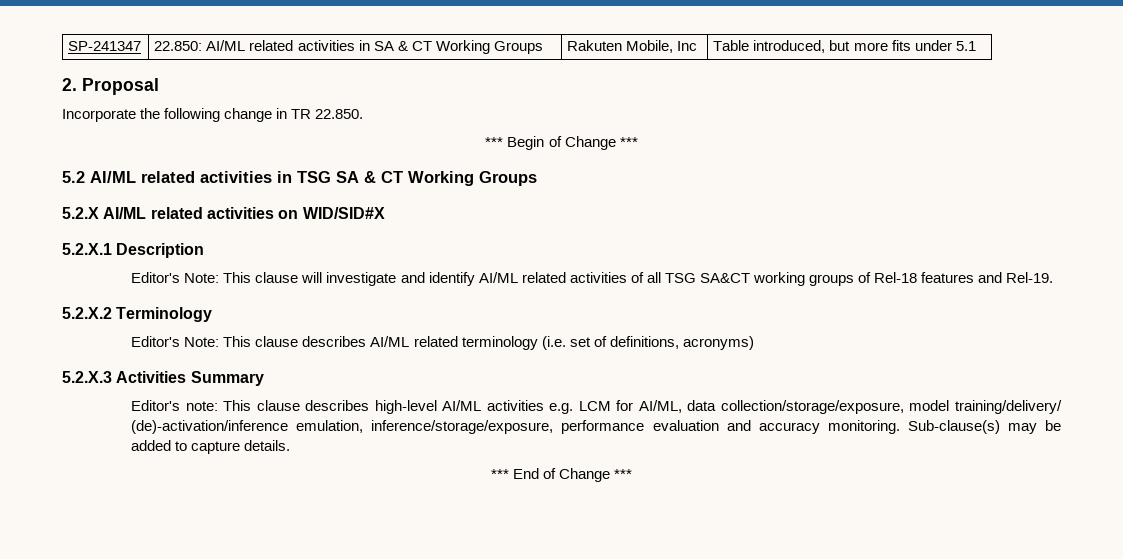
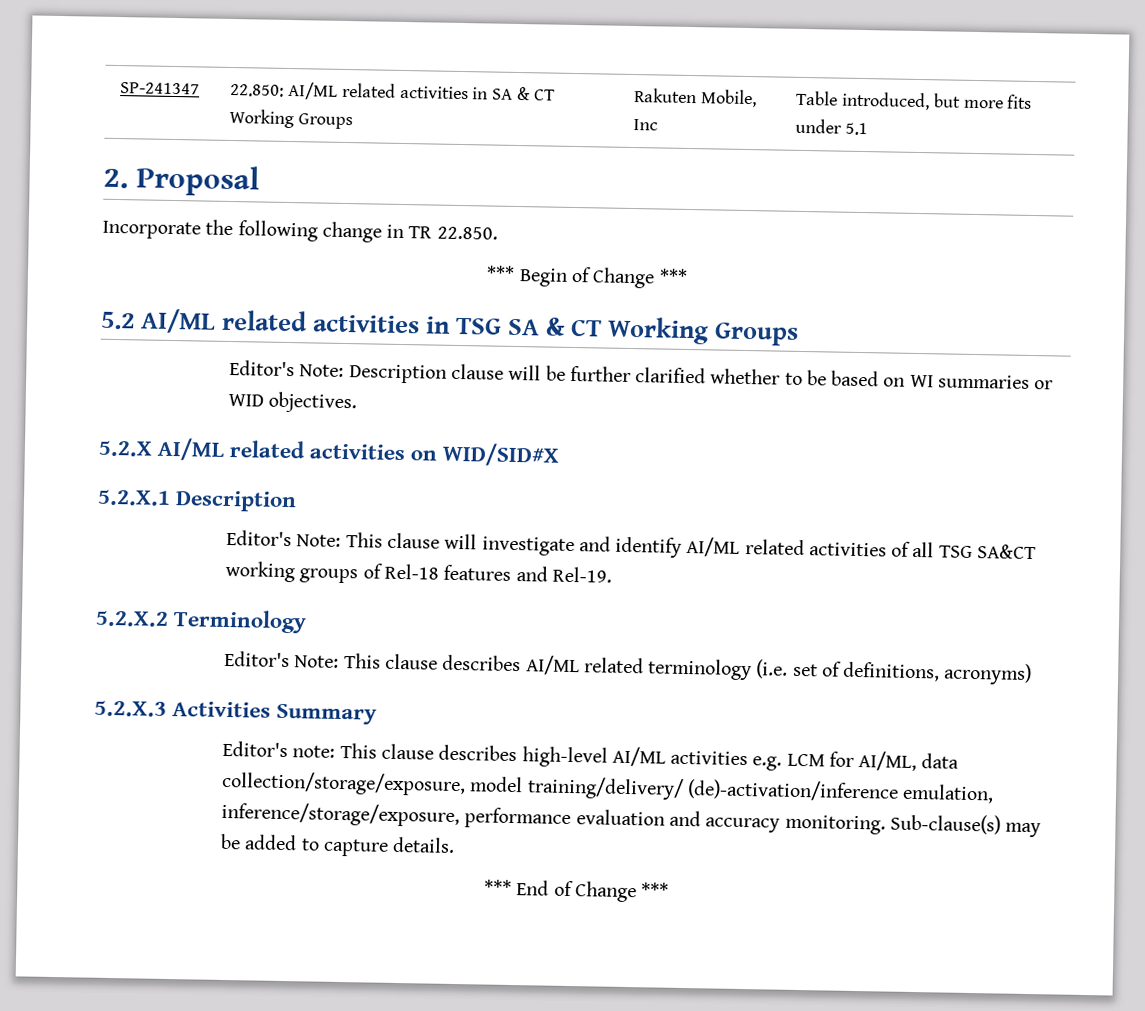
(537, 178) none -> [229,359,1054,390] [228,391,358,414] // Editor's Note: Description clause will be further clarified whether to be based on WI summaries or WID objectives.

